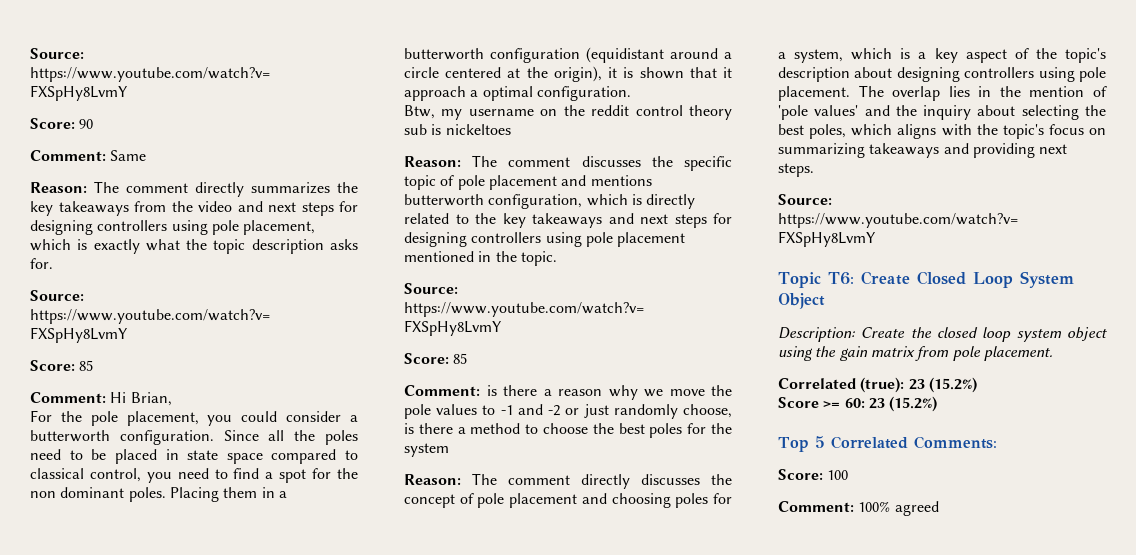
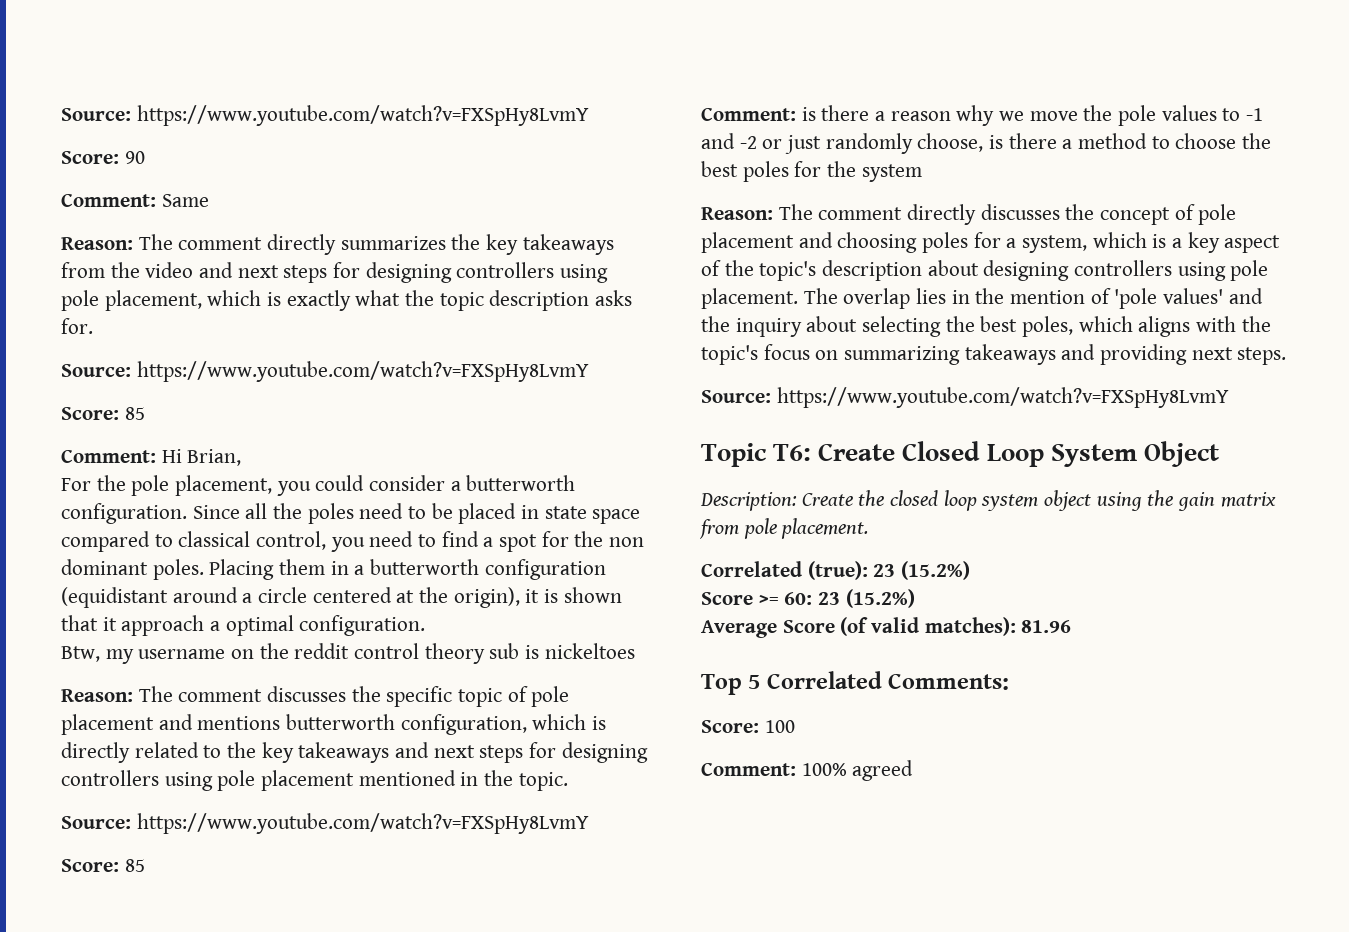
(938, 404) none -> [701,617,1072,638] // Average Score (of valid matches): 81.96

